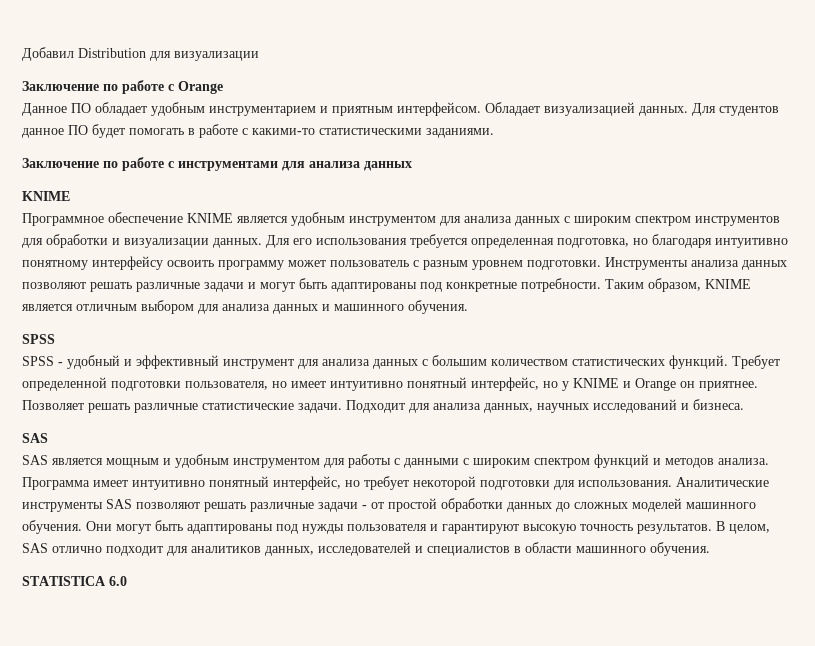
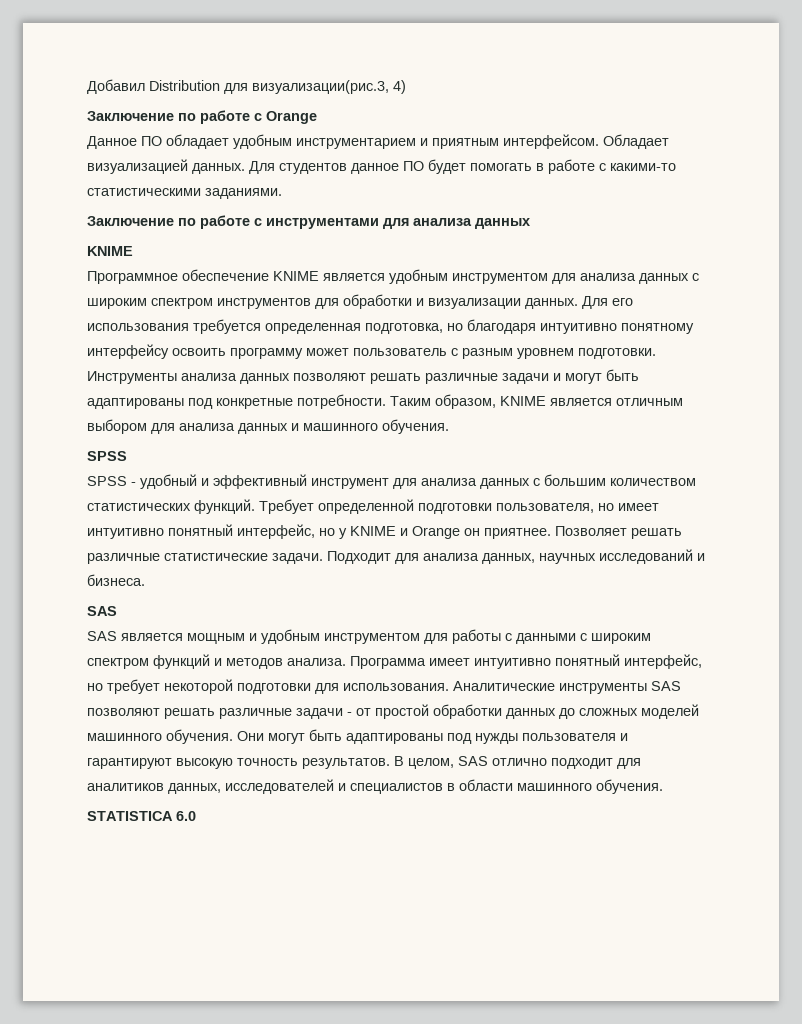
[174,51,259,61] визуализации -> [252,80,406,94] визуализации(рис.3, 4)

